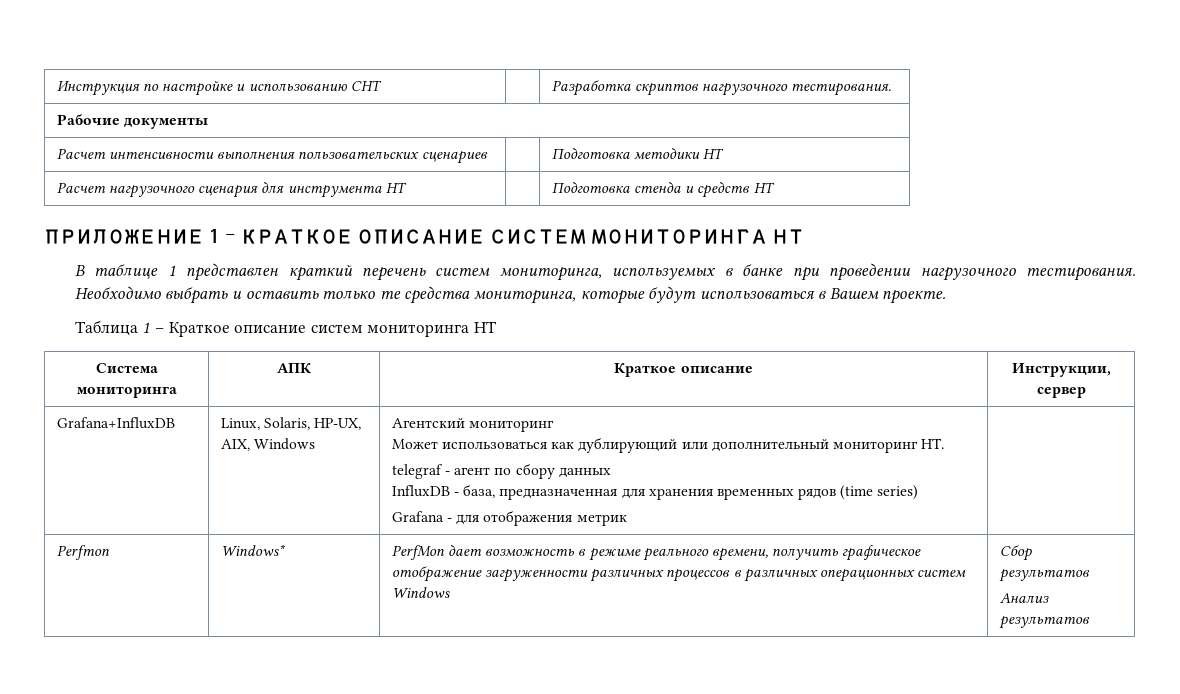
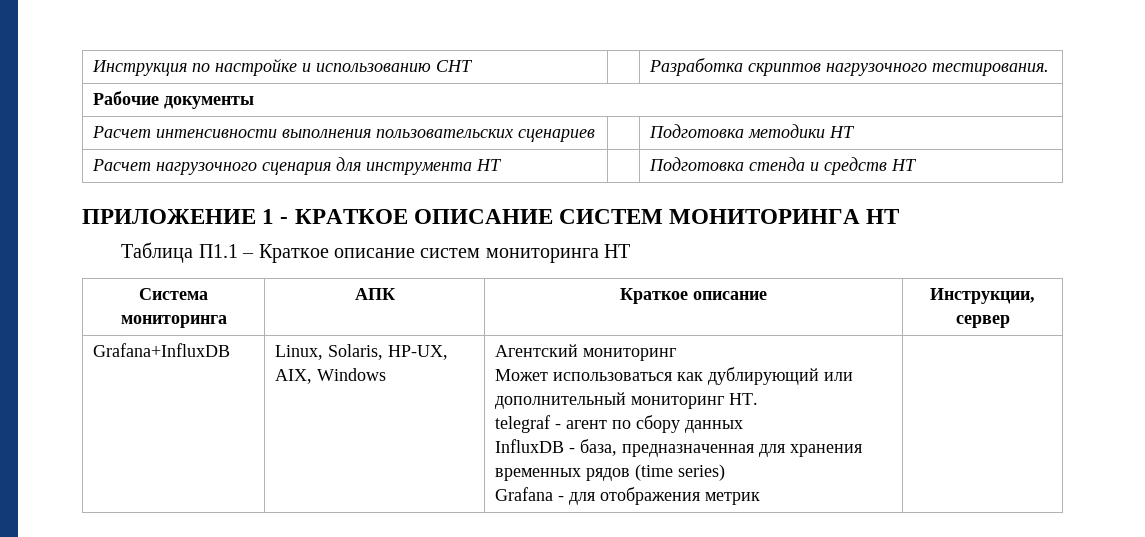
[74,263,1136,281] [74,286,947,304] // В таблице 1 представлен краткий перечень систем мониторинга, используемых в банке при проведении нагрузочного тестирования. Необходимо выбрать и оставить только те средства мониторинга, которые будут использоваться в Вашем проекте. -> (900, 216) none
[142,322,151,333] 1 -> [198,244,238,258] П1.1
[56,545,110,560] [220,544,286,556] [391,544,922,561] [391,566,967,582] [391,587,450,598] [999,545,1032,561] [998,569,1090,582] [999,593,1049,603] [998,616,1090,629] // Perfmon | Windows* | PerfMon дает возможность в режиме реального времени, получить графическое отображение загруженности различных процессов в различных операционных систем Windows | Сбор результатов // Анализ результатов -> (760, 498) none

